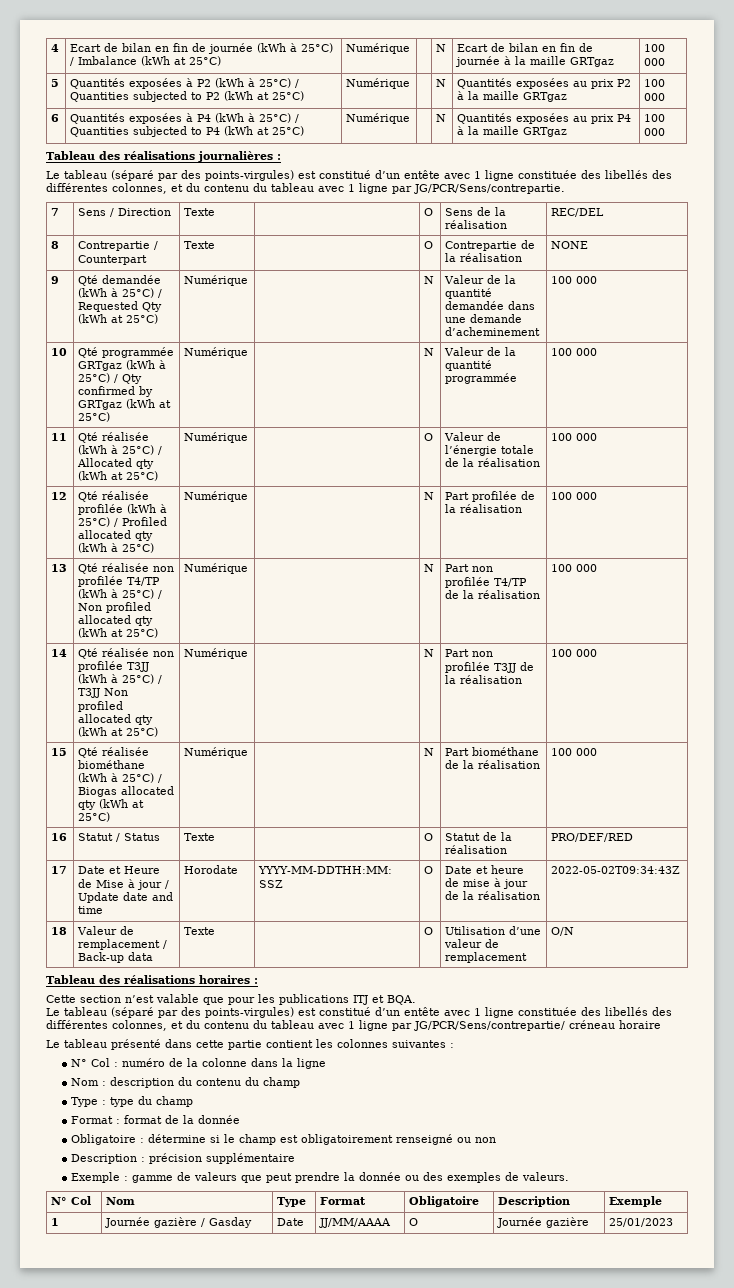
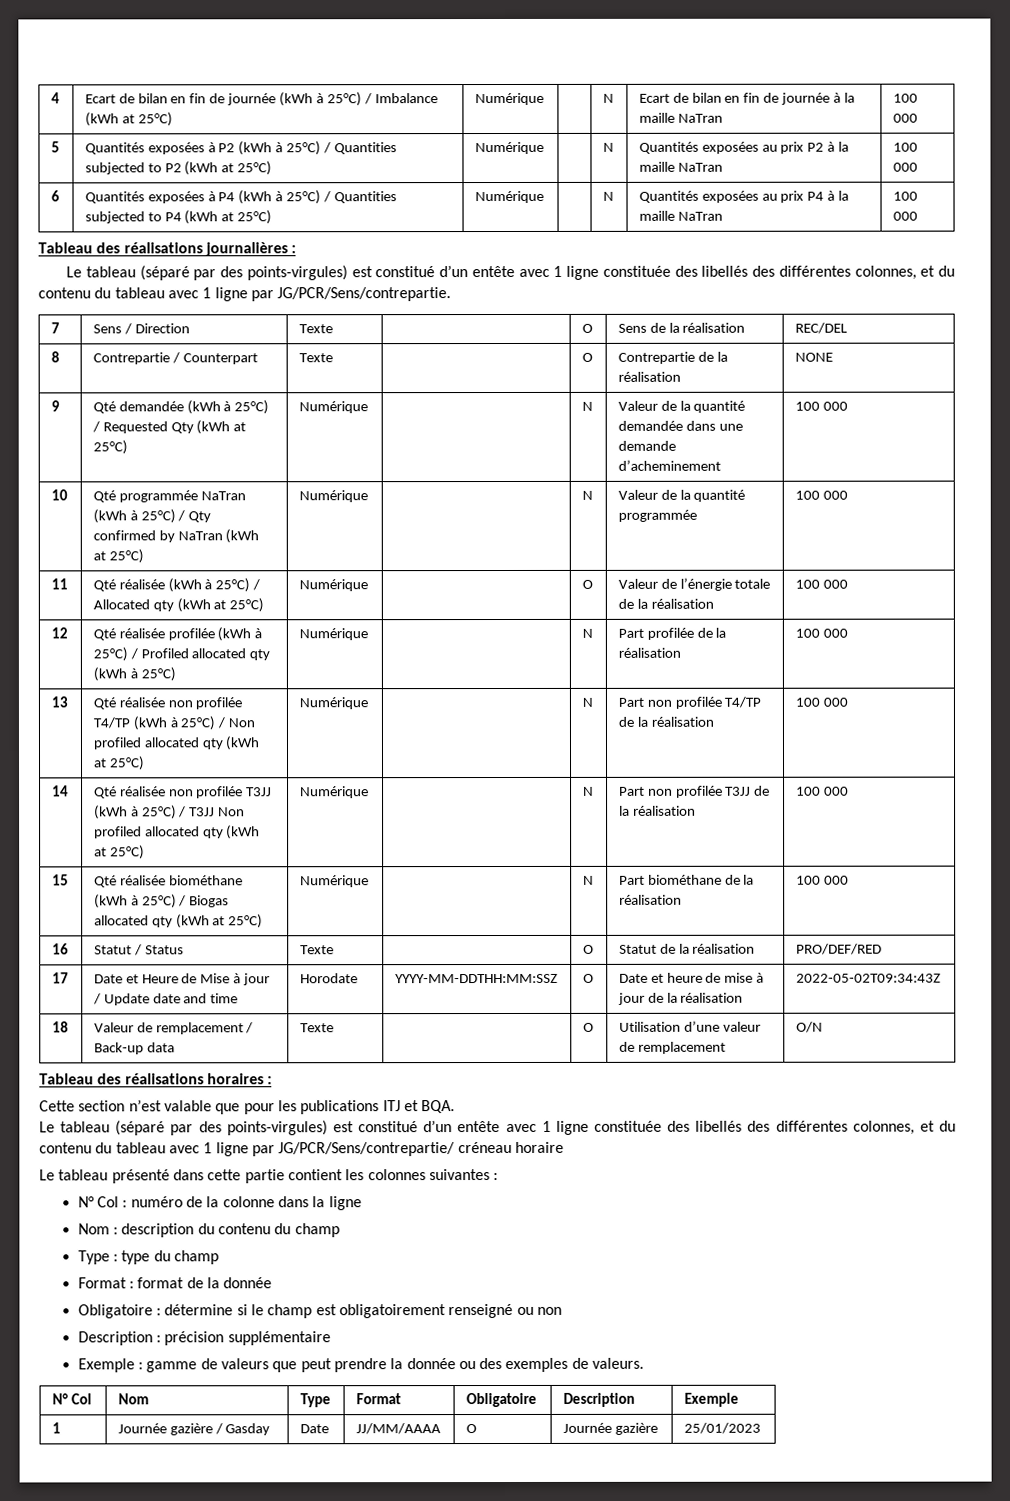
[570,57,615,67] GRTgaz -> [677,113,723,123] NaTran
[523,92,568,102] GRTgaz -> [677,162,723,172] NaTran
[523,127,568,137] GRTgaz -> [677,211,723,221] NaTran
[78,361,123,371] GRTgaz -> [200,491,246,501] NaTran
[78,400,123,410] GRTgaz -> [177,531,223,541] NaTran

